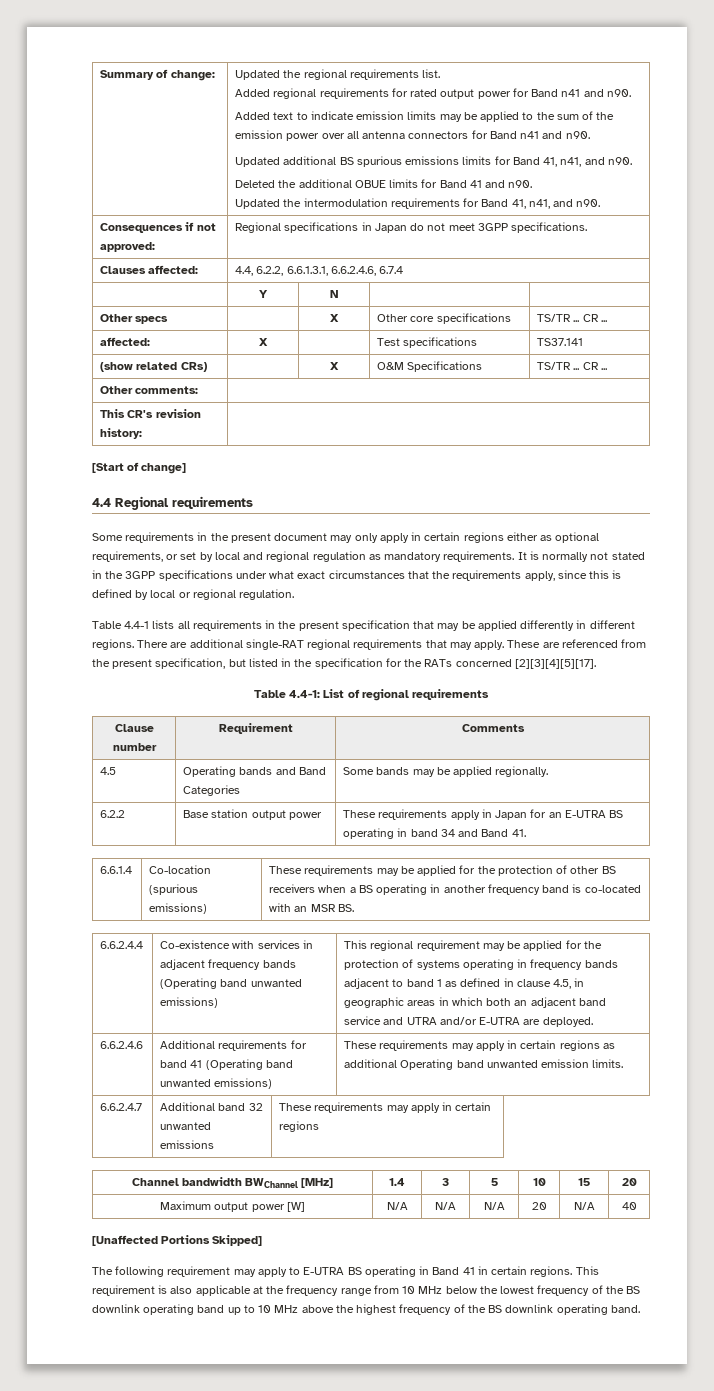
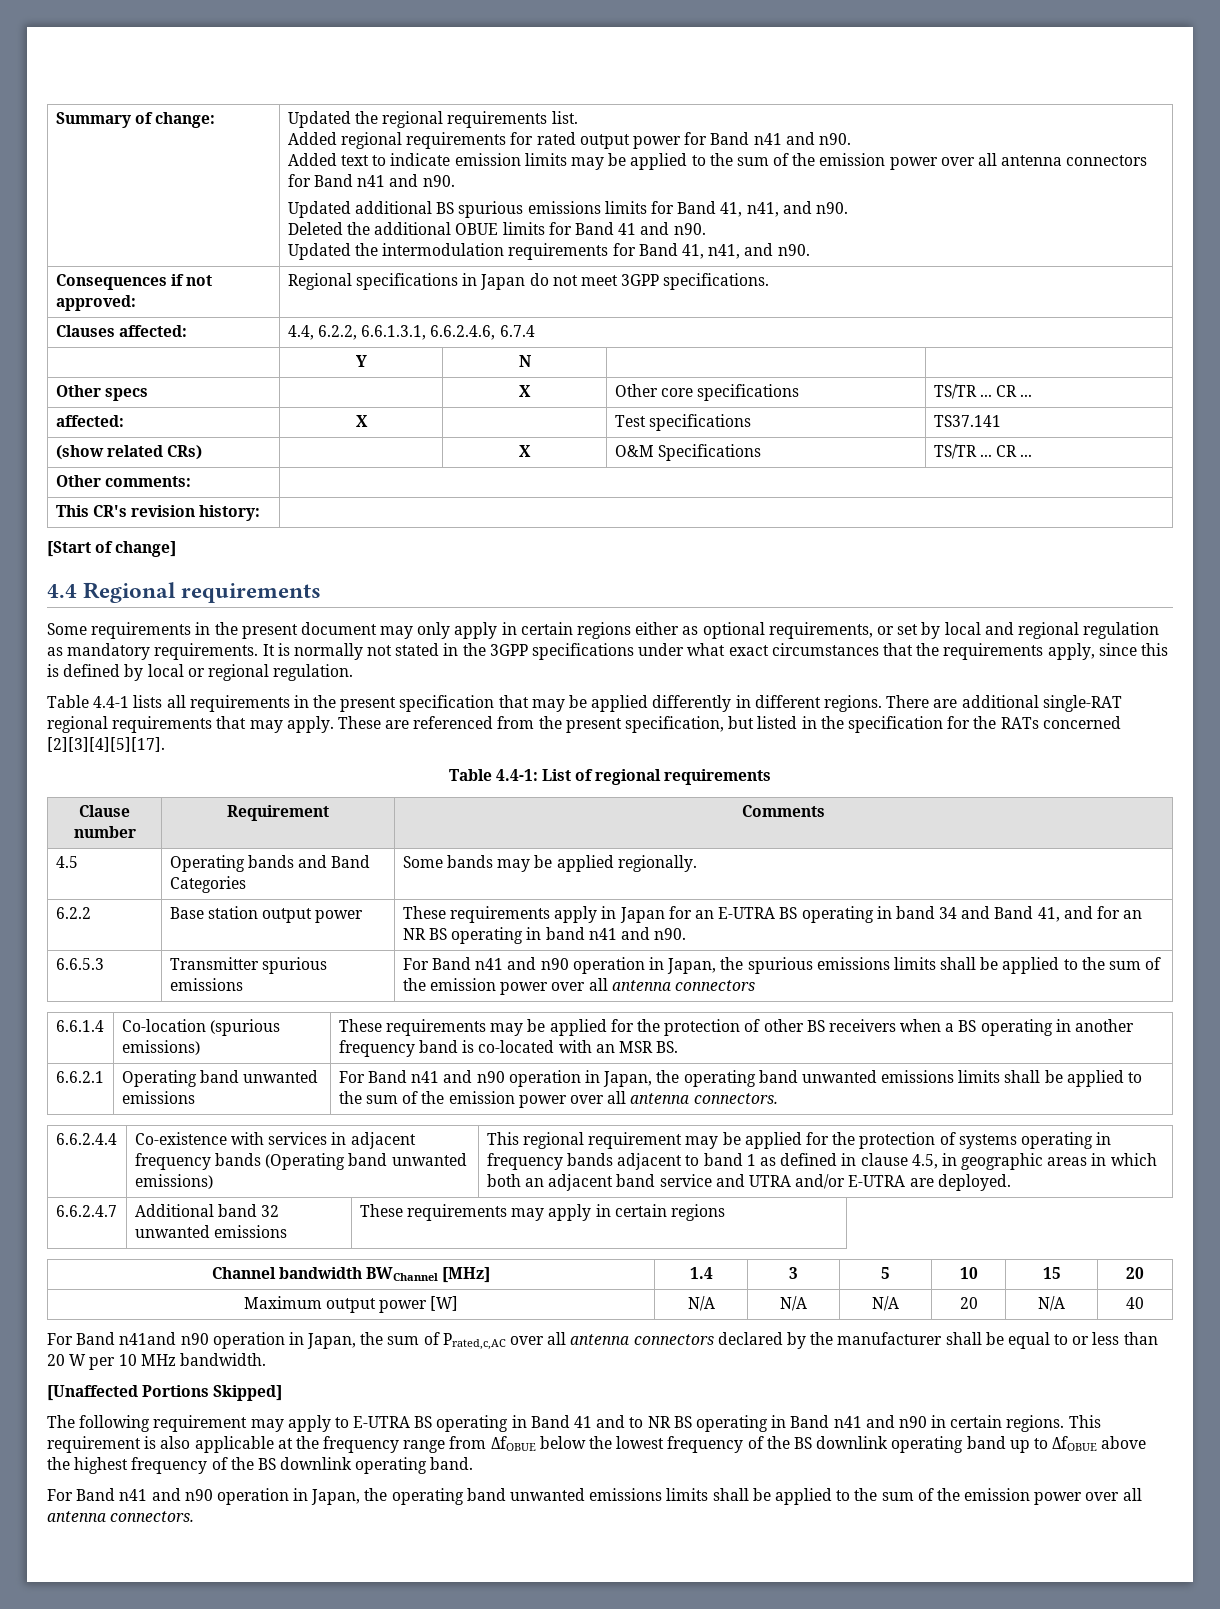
[511,829,526,837] 41. -> [1037,906,1143,922] [402,927,687,944] [55,958,104,970] [169,957,328,974] [169,978,243,991] [402,957,1162,974] [402,978,755,995] 41, and for an NR BS operating in band n41 and n90. // 6.6.5.3 | Transmitter spurious emissions | For Band n41 and n90 operation in Japan, the spurious emissions limits shall be applied to the sum of the emission power over all antenna connectors
(354, 908) none -> [55,1071,104,1083] [121,1070,319,1087] [121,1091,195,1104] [338,1070,1142,1087] [338,1091,778,1108] // 6.6.2.1 | Operating band unwanted emissions | For Band n41 and n90 operation in Japan, the operating band unwanted emissions limits shall be applied to the sum of the emission power over all antenna connectors.
[100,1041,144,1049] [160,1040,307,1051] [160,1059,293,1070] [160,1078,273,1089] [344,1040,615,1051] [344,1059,624,1070] // 6.6.2.4.6 | Additional requirements for band 41 (Operating band unwanted emissions) | These requirements may apply in certain regions as additional Operating band unwanted emission limits. -> (1011, 1182) none
(637, 1206) none -> [47,1332,1158,1350] [47,1353,266,1370] // For Band n41and n90 operation in Japan, the sum of Prated,c,AC over all antenna connectors declared by the manufacturer shall be equal to or less than 20 W per 10 MHz bandwidth.
(475, 1271) none -> [596,1415,927,1432] and to NR BS operating in Band n41 and n90
[402,1286,443,1294] 10 MHz -> [490,1436,536,1451] ΔfOBUE
[258,1305,299,1313] 10 MHz -> [1052,1436,1098,1451] ΔfOBUE
(640, 1309) none -> [47,1488,1142,1505] [47,1511,195,1522] // For Band n41 and n90 operation in Japan, the operating band unwanted emissions limits shall be applied to the sum of the emission power over all antenna connectors.

